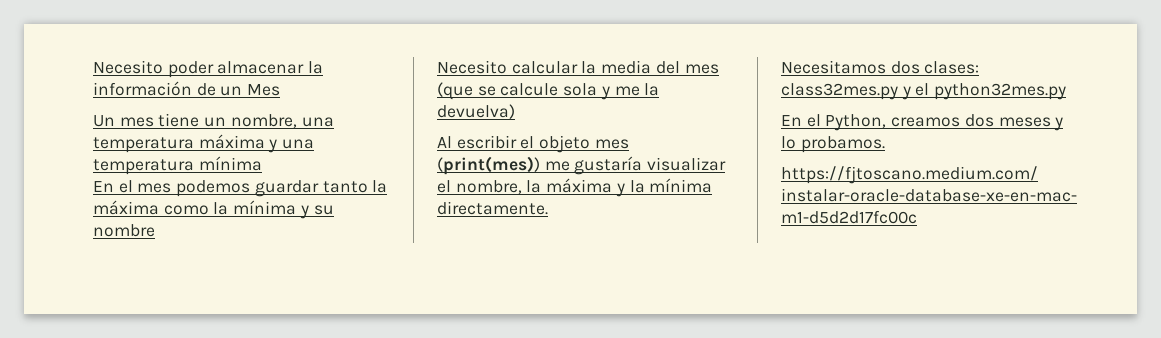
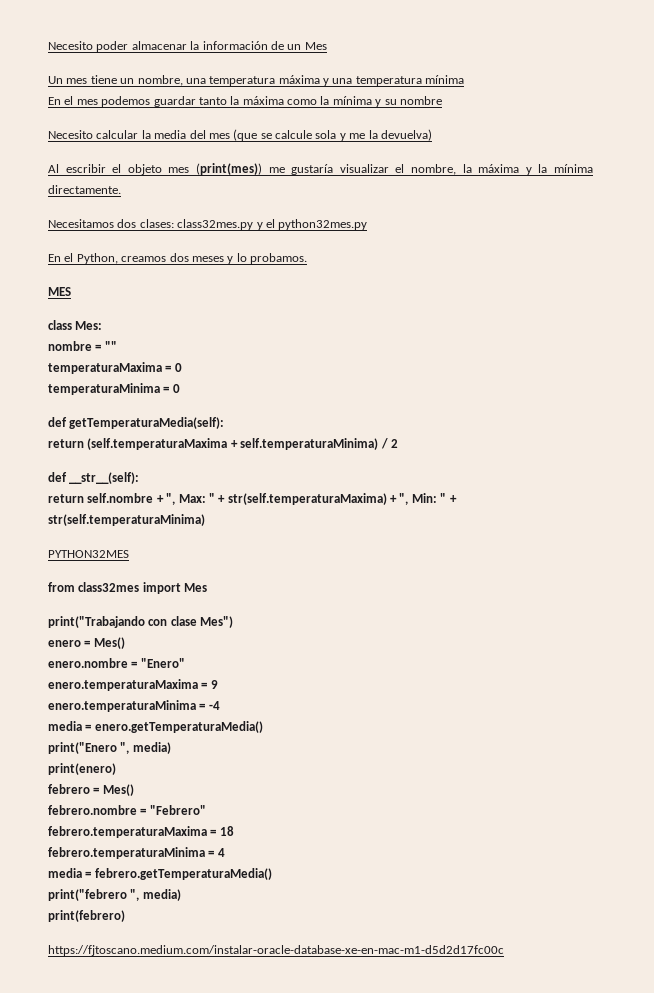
(885, 144) none -> [48,287,71,296] [48,320,103,330] [48,341,117,351] [48,362,182,374] [48,383,180,395] [48,417,225,429] [48,438,398,450] [48,472,140,484] [48,493,457,505] [48,514,205,526] [48,550,129,558] [48,582,208,594] [48,616,234,628] [48,637,125,649] [48,658,185,668] [48,679,218,691] [48,700,220,712] [48,721,263,733] [48,742,171,754] [48,763,116,775] [48,784,134,796] [48,805,206,815] [48,826,234,838] [48,847,225,859] [48,868,272,880] [48,889,181,901] [48,910,125,922] // MES // class Mes: // nombre = "" // temperaturaMaxima = 0 // temperaturaMinima = 0 // def getTemperaturaMedia(self): // return (self.temperaturaMaxima + self.temperaturaMinima) / 2 // def __str__(self): // return self.nombre + ", Max: " + str(self.temperaturaMaxima) + ", Min: " + str(self.temperaturaMinima) // PYTHON32MES // from class32mes import Mes // print("Trabajando con clase Mes") // enero = Mes() // enero.nombre = "Enero" // enero.temperaturaMaxima = 9 // enero.temperaturaMinima = -4 // media = enero.getTemperaturaMedia() // print("Enero ", media) // print(enero) // febrero = Mes() // febrero.nombre = "Febrero" // febrero.temperaturaMaxima = 18 // febrero.temperaturaMinima = 4 // media = febrero.getTemperaturaMedia() // print("febrero ", media) // print(febrero)

